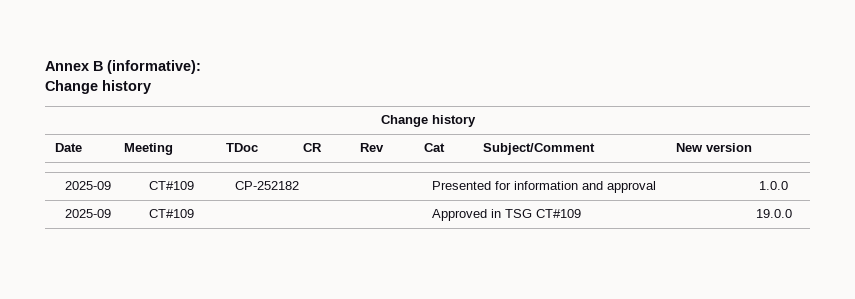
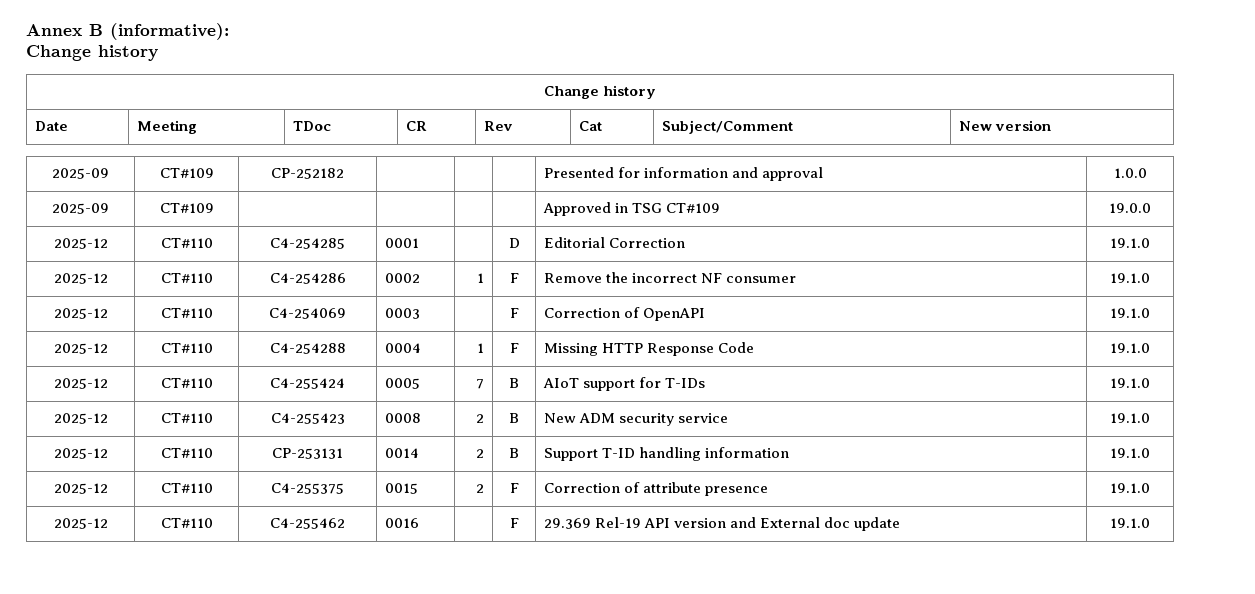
(792, 213) none -> [53,238,108,249] [160,238,213,248] [270,238,345,249] [384,238,419,248] [508,238,520,248] [543,237,685,248] [1110,238,1150,248] [53,273,108,284] [160,273,213,283] [269,273,346,284] [384,273,420,283] [477,273,485,283] [509,273,519,283] [543,272,796,283] [1110,273,1150,283] [53,308,108,319] [160,308,213,318] [269,308,346,319] [384,308,420,319] [509,308,519,318] [543,307,705,321] [1110,308,1150,318] [53,343,108,354] [160,343,213,353] [269,343,346,354] [384,343,421,353] [477,343,485,353] [509,343,519,353] [543,342,754,356] [1110,343,1150,353] [53,378,108,389] [160,378,213,388] [270,378,345,389] [384,378,420,389] [476,379,485,389] [509,378,519,388] [542,377,705,391] [1110,378,1150,388] [53,413,108,424] [160,413,213,423] [270,413,345,424] [384,413,421,423] [476,414,485,423] [509,413,519,423] [543,413,728,426] [1110,413,1150,423] [53,448,108,459] [160,448,213,458] [272,448,343,459] [384,448,419,458] [476,449,485,458] [509,448,519,458] [543,447,789,461] [1110,448,1150,458] [53,483,108,494] [160,483,213,493] [271,483,344,494] [384,483,418,494] [476,484,485,493] [509,483,519,493] [543,482,768,496] [1110,483,1150,493] [53,518,108,529] [160,518,213,528] [270,518,345,529] [384,518,419,528] [509,518,519,528] [543,517,901,531] [1110,518,1150,528] // 2025-12 | CT#110 | C4-254285 | 0001 | | D | Editorial Correction | 19.1.0 // 2025-12 | CT#110 | C4-254286 | 0002 | 1 | F | Remove the incorrect NF consumer | 19.1.0 // 2025-12 | CT#110 | C4-254069 | 0003 | | F | Correction of OpenAPI | 19.1.0 // 2025-12 | CT#110 | C4-254288 | 0004 | 1 | F | Missing HTTP Response Code | 19.1.0 // 2025-12 | CT#110 | C4-255424 | 0005 | 7 | B | AIoT support for T-IDs | 19.1.0 // 2025-12 | CT#110 | C4-255423 | 0008 | 2 | B | New ADM security service | 19.1.0 // 2025-12 | CT#110 | CP-253131 | 0014 | 2 | B | Support T-ID handling information | 19.1.0 // 2025-12 | CT#110 | C4-255375 | 0015 | 2 | F | Correction of attribute presence | 19.1.0 // 2025-12 | CT#110 | C4-255462 | 0016 | | F | 29.369 Rel-19 API version and External doc update | 19.1.0

